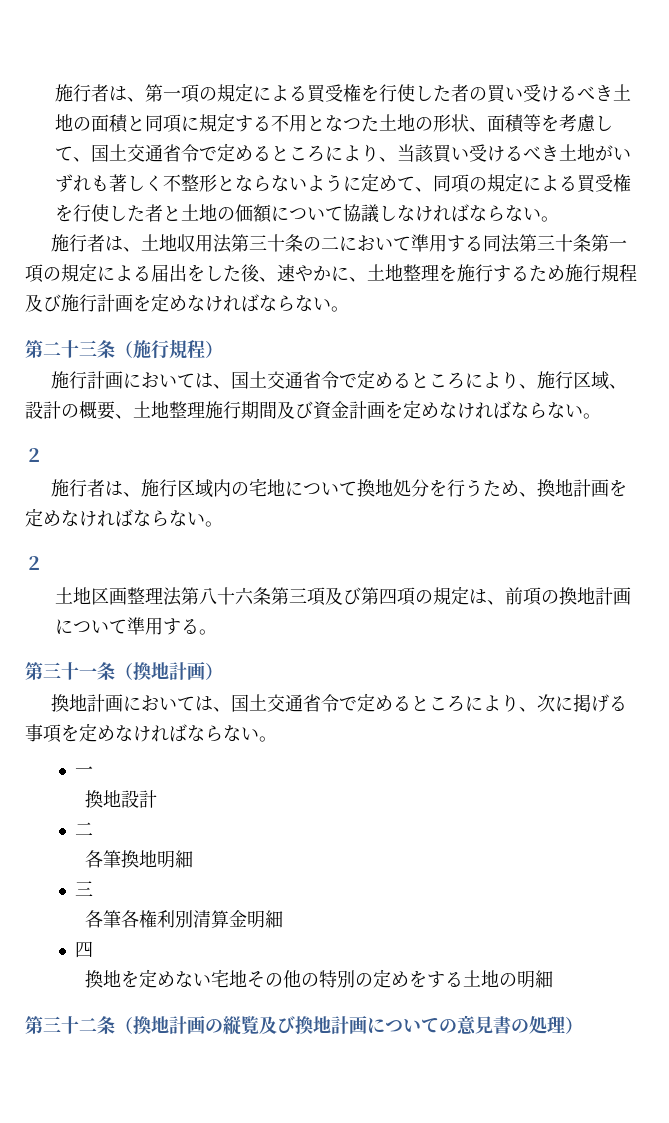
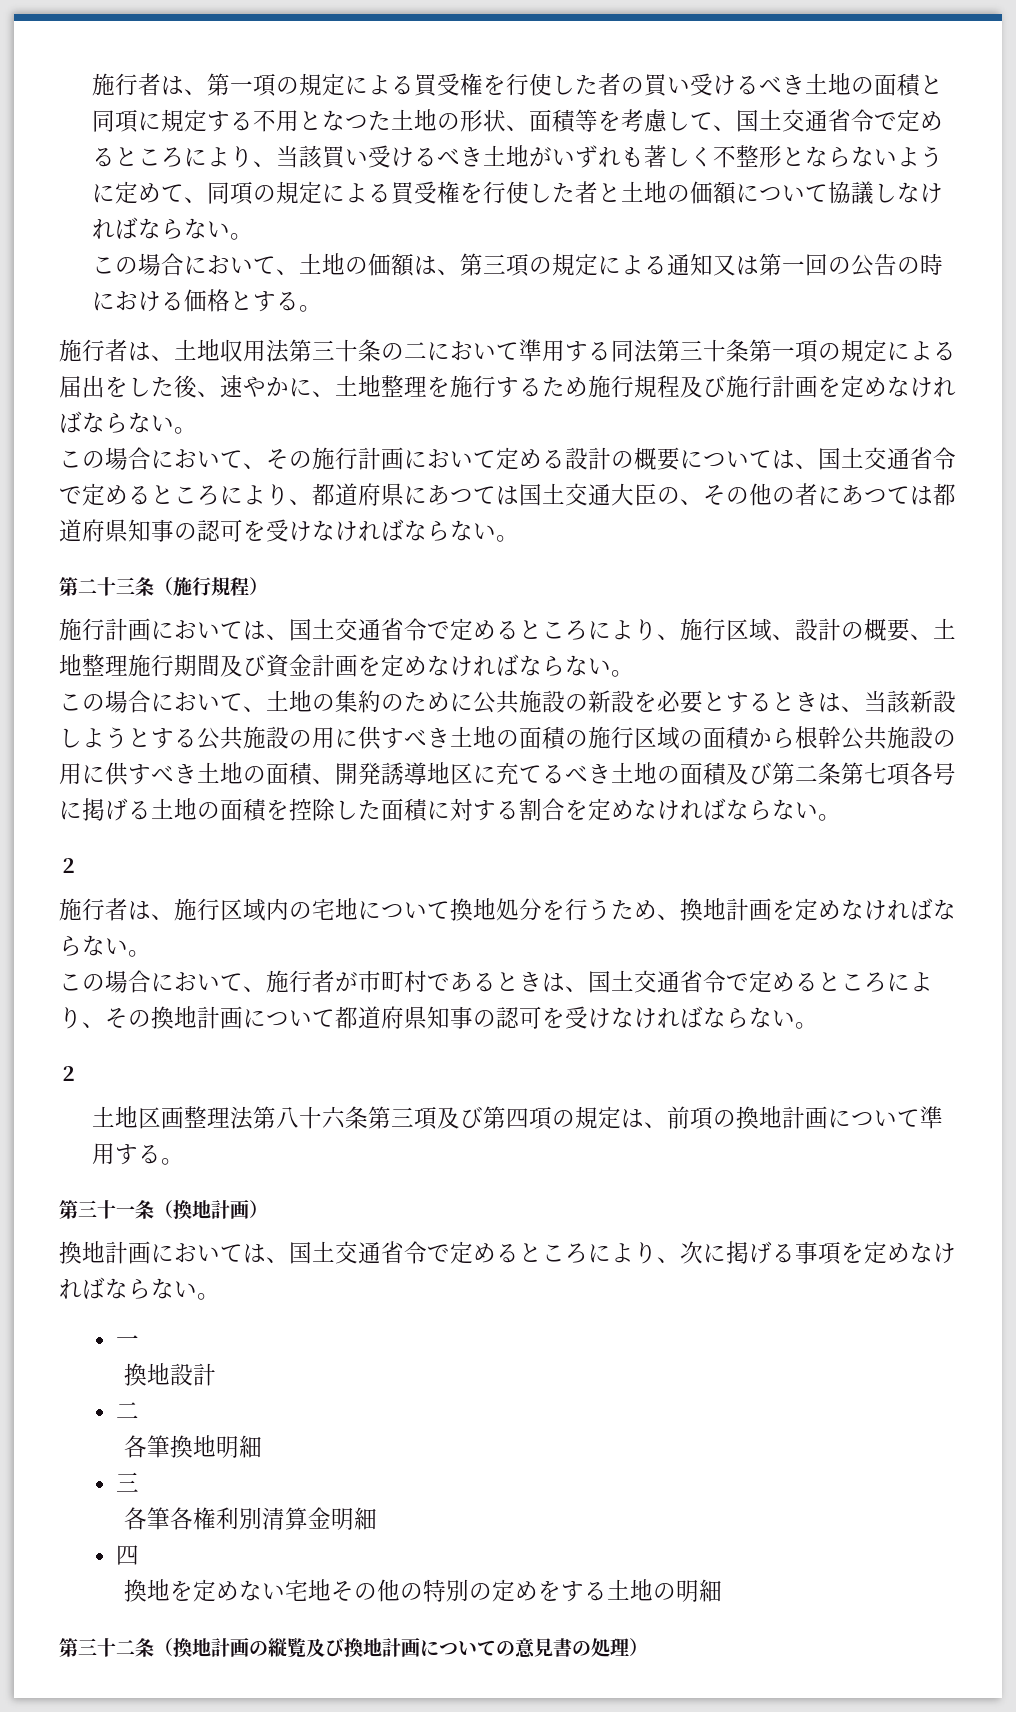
(560, 219) none -> [91,253,943,277] [91,289,322,312] // この場合において、土地の価額は、第三項の規定による通知又は第一回の公告の時における価格とする。
(349, 309) none -> [59,447,956,471] [59,483,956,506] [59,519,519,542] // この場合において、その施行計画において定める設計の概要については、国土交通省令で定めるところにより、都道府県にあつては国土交通大臣の、その他の者にあつては都道府県知事の認可を受けなければならない。
(601, 416) none -> [59,690,956,714] [59,726,956,750] [59,762,956,786] [59,798,841,822] // この場合において、土地の集約のために公共施設の新設を必要とするときは、当該新設しようとする公共施設の用に供すべき土地の面積の施行区域の面積から根幹公共施設の用に供すべき土地の面積、開発誘導地区に充てるべき土地の面積及び第二条第七項各号に掲げる土地の面積を控除した面積に対する割合を定めなければならない。
(223, 524) none -> [59,970,933,993] [59,1006,818,1029] // この場合において、施行者が市町村であるときは、国土交通省令で定めるところにより、その換地計画について都道府県知事の認可を受けなければならない。

